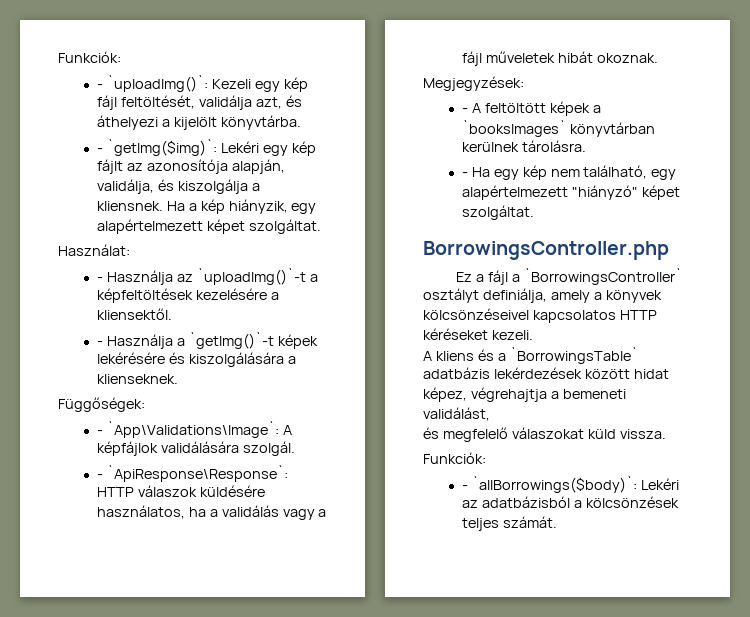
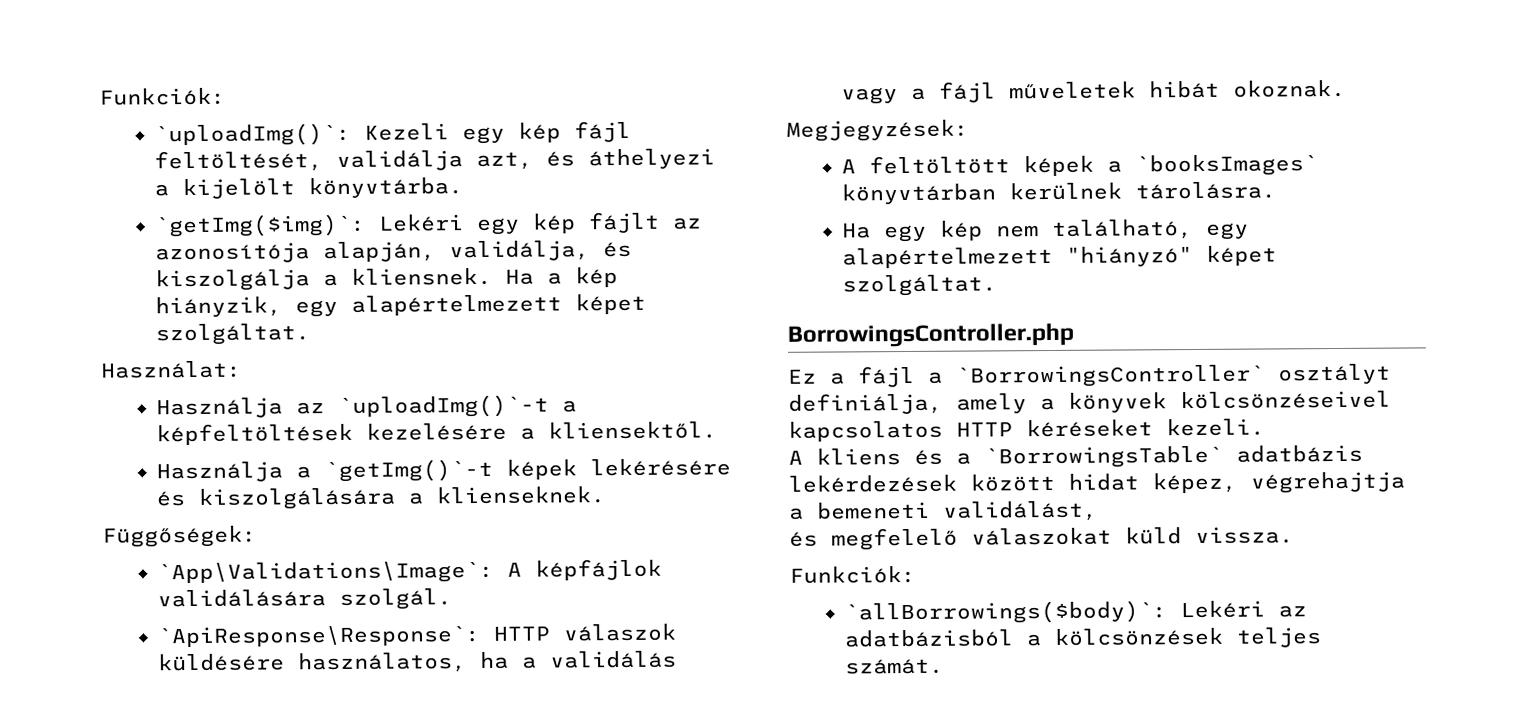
[58,51,121,63] [96,84,103,89] Funkciók: // - -> [99,87,226,106] Funkciók: //
[96,148,103,153] - -> (464, 188) none
[96,277,103,282] - -> (242, 369) none
[96,341,103,346] - -> (718, 430) none
[96,430,103,435] - -> (257, 536) none
[96,474,103,479] - -> (453, 599) none
[461,108,468,113] - -> (969, 130) none
[461,172,468,177] - -> (1277, 190) none
[461,485,468,490] - -> (916, 574) none

